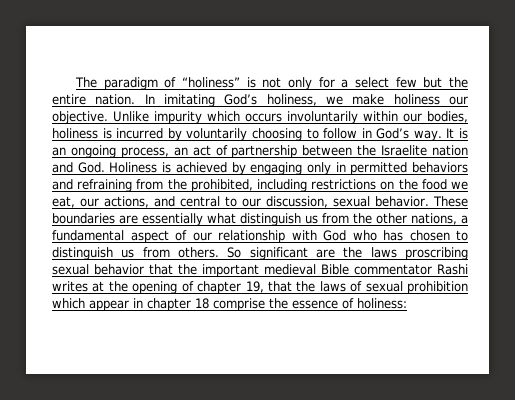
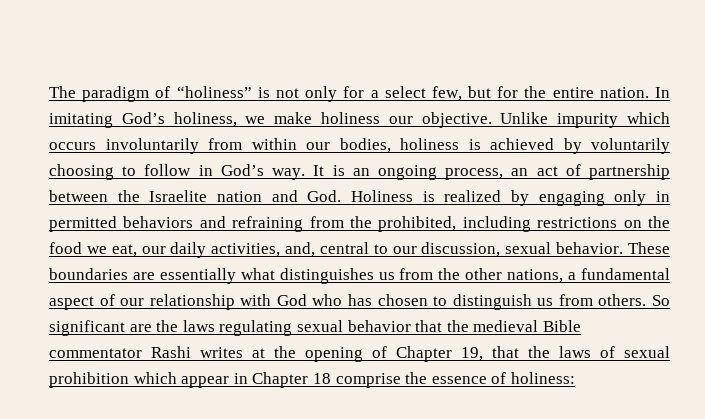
[395,77,443,88] few but -> [431,86,519,101] few, but for
(358, 117) none -> [208,138,242,150] from
[116,128,164,139] incurred -> [490,138,554,150] achieved
[175,162,227,173] achieved -> [444,190,502,202] realized
[104,196,176,208] actions, and -> [170,242,316,258] daily activities, and,
[240,213,301,226] distinguish -> [279,268,374,284] distinguishes
[404,247,468,260] proscribing -> [219,320,293,336] regulating
[202,264,259,277] important -> (469, 326) none
[197,281,242,294] chapter -> [396,346,452,362] Chapter
[147,298,191,311] chapter -> [252,372,309,388] Chapter

